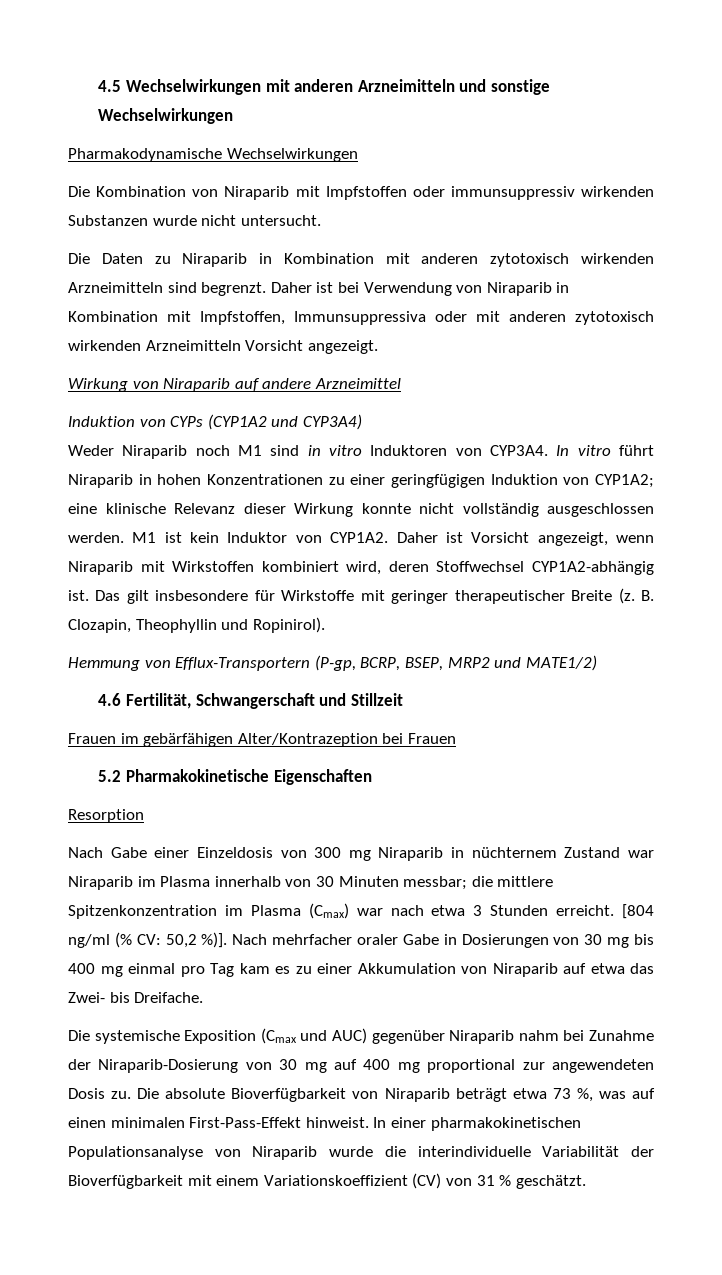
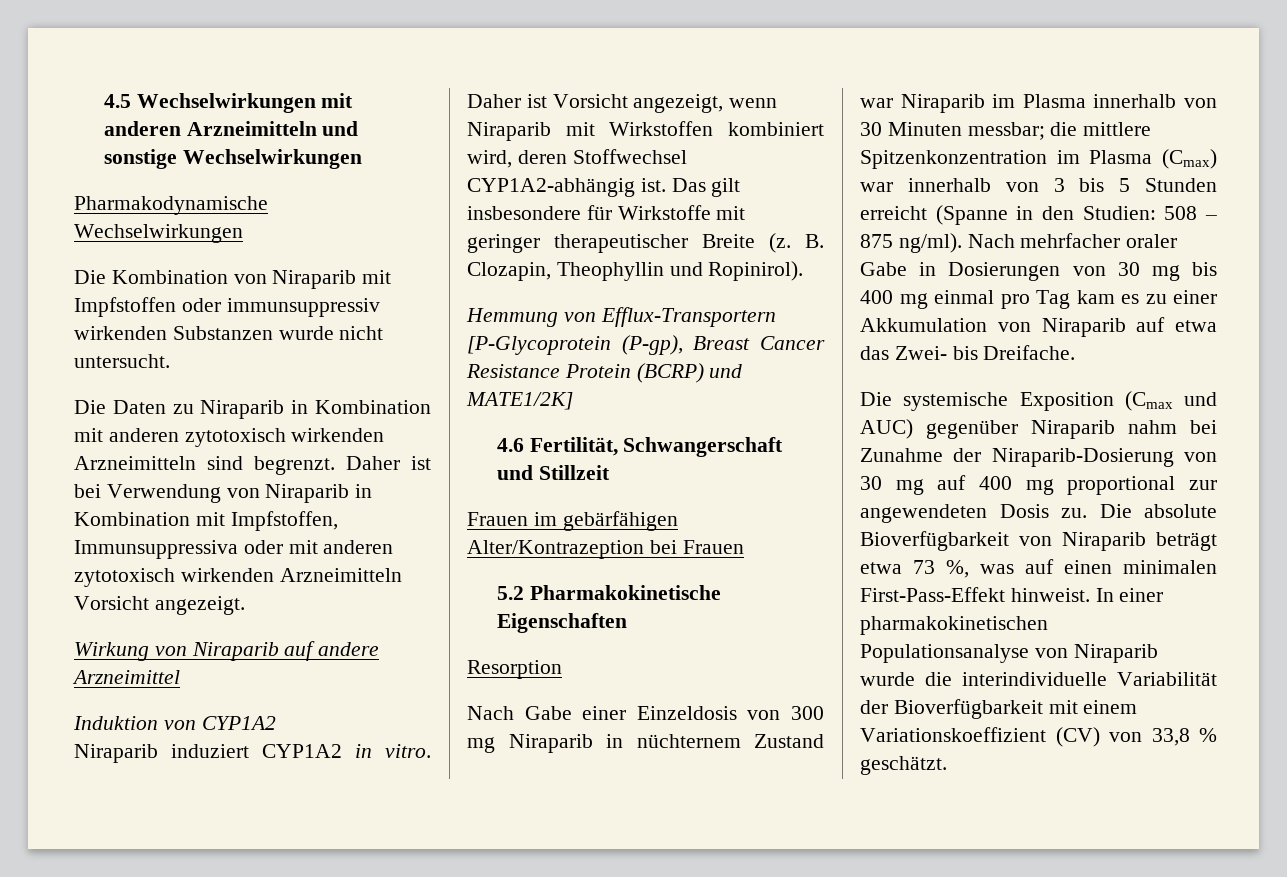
[170,414,362,430] [68,445,654,459] [68,474,654,488] [68,503,654,517] [68,532,389,543] CYPs (CYP1A2 und CYP3A4) // Weder Niraparib noch M1 sind in vitro Induktoren von CYP3A4. In vitro führt Niraparib in hohen Konzentrationen zu einer geringfügigen Induktion von CYP1A2; eine klinische Relevanz dieser Wirkung konnte nicht vollständig ausgeschlossen werden. M1 ist kein Induktor von CYP1A2. -> [201,716,276,730] [74,744,431,763] CYP1A2 // Niraparib induziert CYP1A2 in vitro.
[314,655,597,671] (P-gp, BCRP, BSEP, MRP2 und MATE1/2) -> [467,335,825,355] [466,363,743,383] [466,392,573,410] [P-Glycoprotein (P-gp), Breast Cancer Resistance Protein (BCRP) und MATE1/2K]
[390,904,654,919] [68,932,228,948] nach etwa 3 Stunden erreicht. [804 ng/ml (% CV: 50,2 %)]. -> [907,178,1217,192] [860,205,1217,225] [860,233,962,253] innerhalb von 3 bis 5 Stunden erreicht (Spanne in den Studien: 508 – 875 ng/ml).
[476,1175,495,1186] 31 -> [1151,728,1190,746] 33,8

